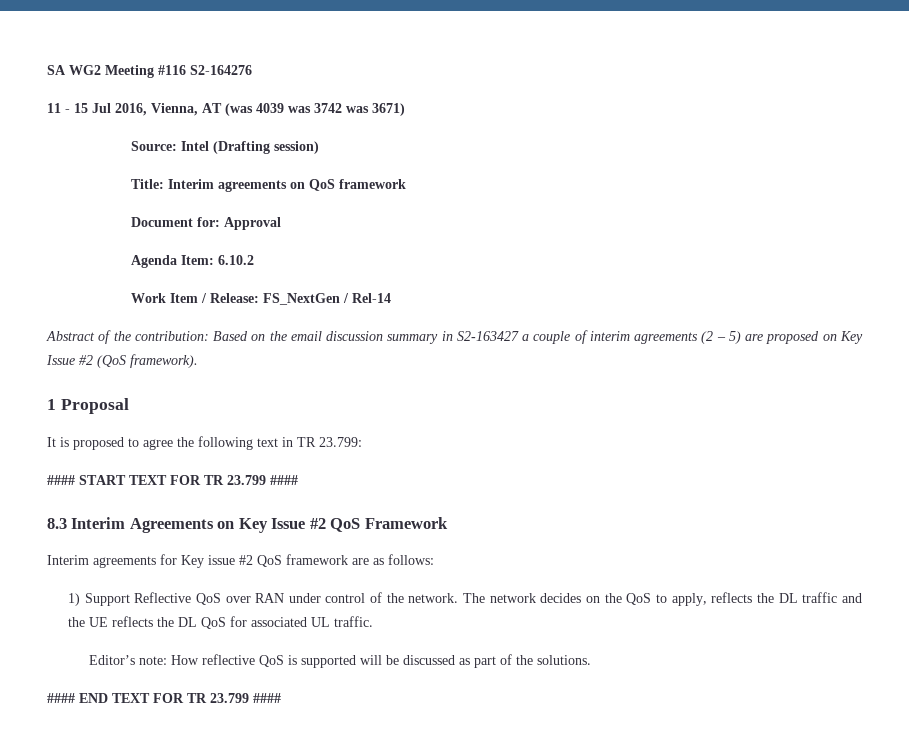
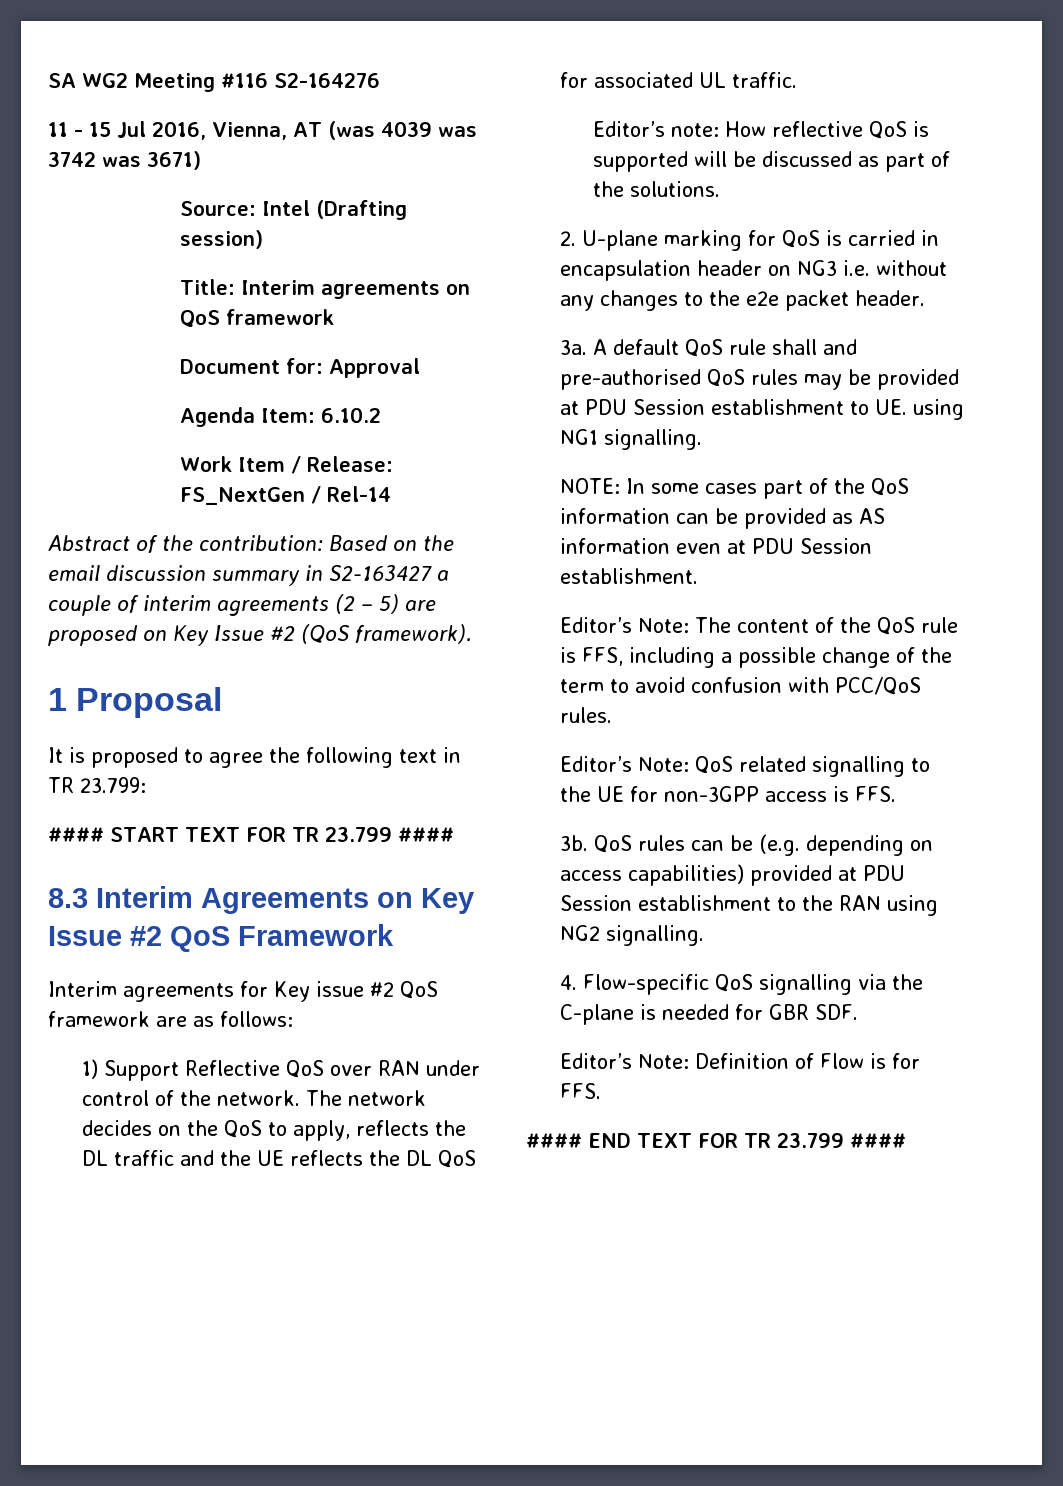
(591, 660) none -> [559,230,939,251] [559,260,947,281] [559,290,925,311] [559,339,857,357] [559,369,959,390] [559,399,964,420] [559,429,702,450] [559,478,909,499] [559,508,885,529] [559,538,872,554] [559,568,698,584] [559,617,958,635] [559,647,952,668] [559,677,921,695] [559,707,612,723] [559,756,930,777] [559,786,896,802] [559,834,933,856] [559,864,905,886] [559,895,938,916] [559,925,704,946] [559,974,923,995] [559,1004,858,1025] [559,1053,920,1069] [559,1083,601,1099] // 2. U-plane marking for QoS is carried in encapsulation header on NG3 i.e. without any changes to the e2e packet header. // 3a. A default QoS rule shall and pre-authorised QoS rules may be provided at PDU Session establishment to UE. using NG1 signalling. // NOTE: In some cases part of the QoS information can be provided as AS information even at PDU Session establishment. // Editor’s Note: The content of the QoS rule is FFS, including a possible change of the term to avoid confusion with PCC/QoS rules. // Editor’s Note: QoS related signalling to the UE for non-3GPP access is FFS. // 3b. QoS rules can be (e.g. depending on access capabilities) provided at PDU Session establishment to the RAN using NG2 signalling. // 4. Flow-specific QoS signalling via the C-plane is needed for GBR SDF. // Editor’s Note: Definition of Flow is for FFS.

